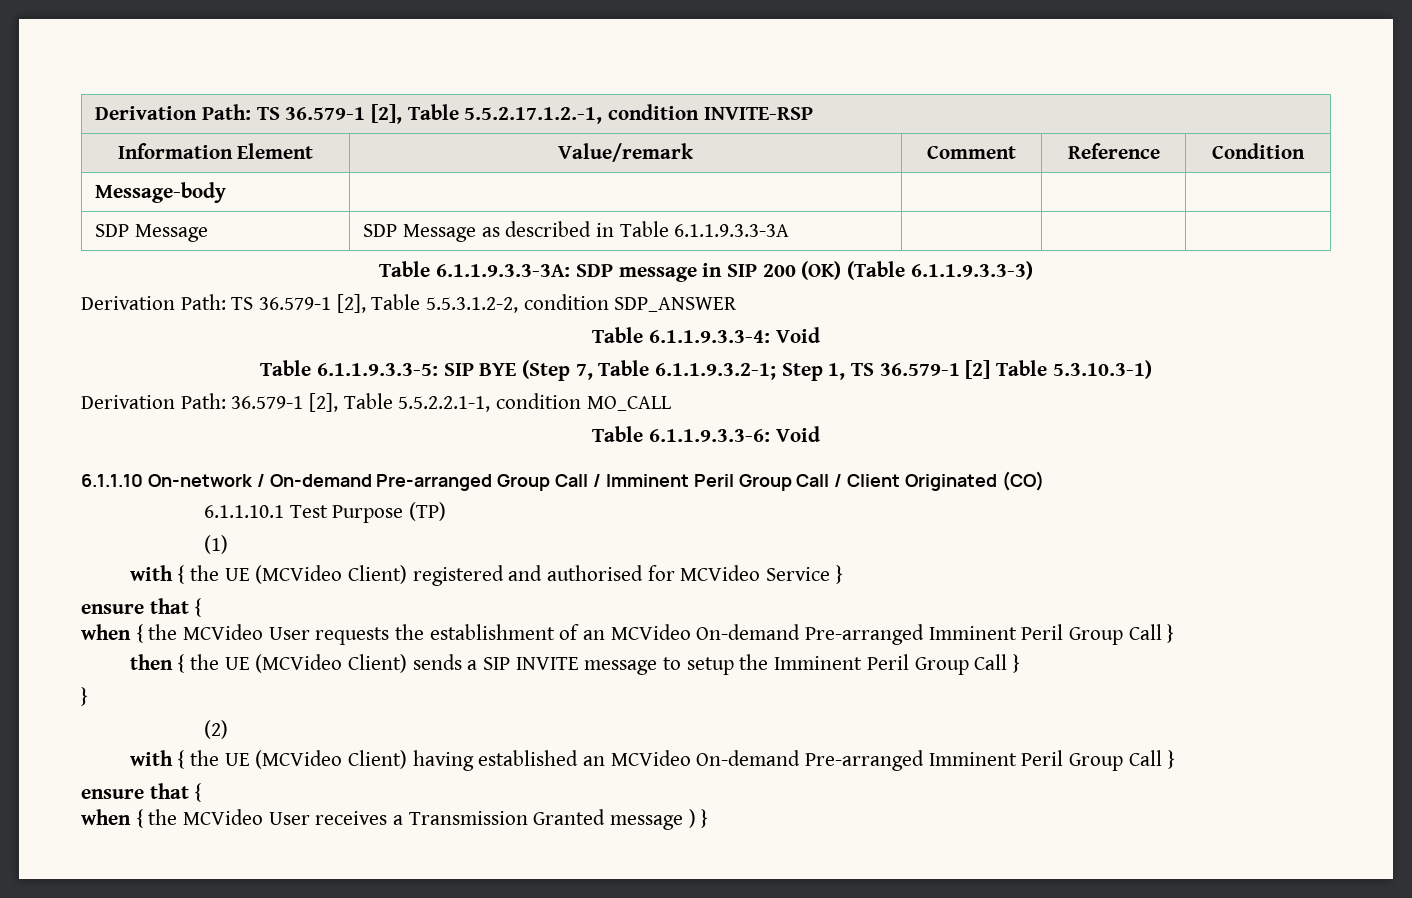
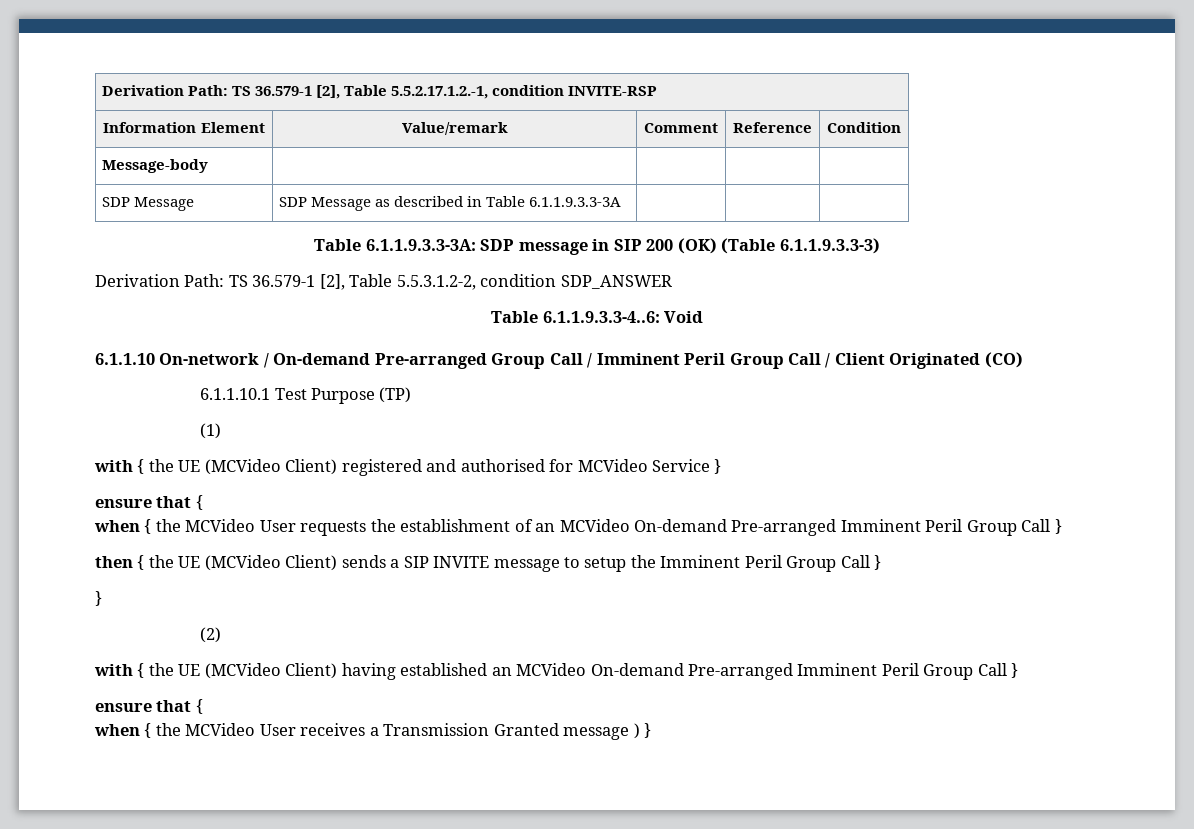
[648,327,820,343] [260,360,1152,381] [81,393,671,412] [592,426,770,442] 6.1.1.9.3.3-4: Void // Table 6.1.1.9.3.3-5: SIP BYE (Step 7, Table 6.1.1.9.3.2-1; Step 1, TS 36.579-1 [2] Table 5.3.10.3-1) // Derivation Path: 36.579-1 [2], Table 5.5.2.2.1-1, condition MO_CALL // Table 6.1.1.9.3.3-6: -> [542,311,660,323] 6.1.1.9.3.3-4..6:

